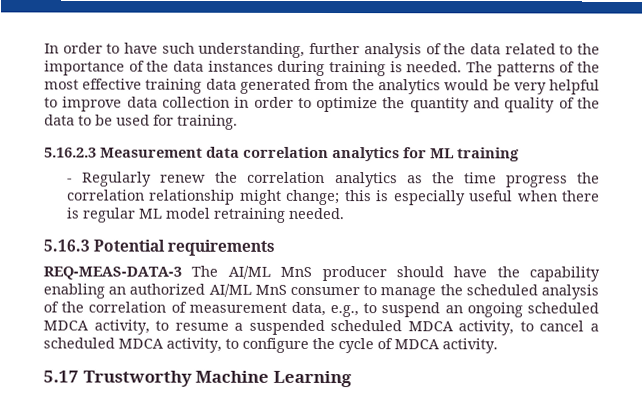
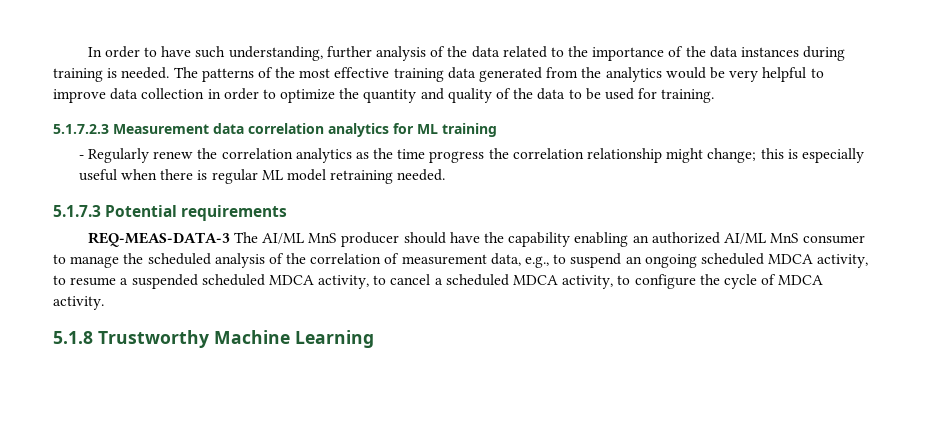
[44,147,97,158] 5.16.2.3 -> [53,124,109,134] 5.1.7.2.3
[43,239,90,252] 5.16.3 -> [53,205,101,217] 5.1.7.3
[43,370,79,383] 5.17 -> [53,331,93,344] 5.1.8

